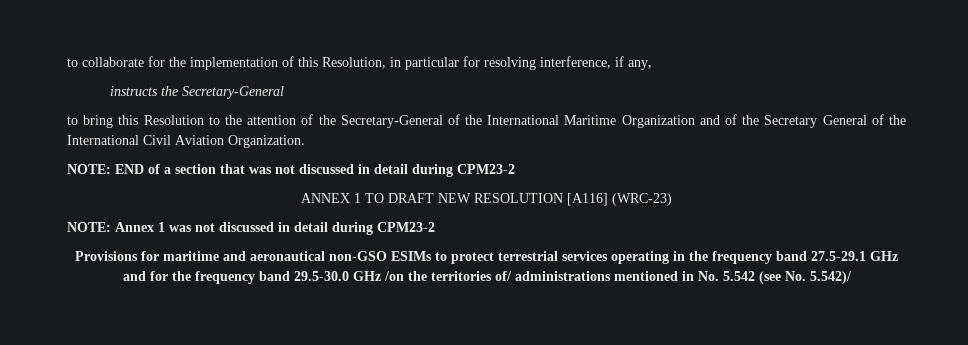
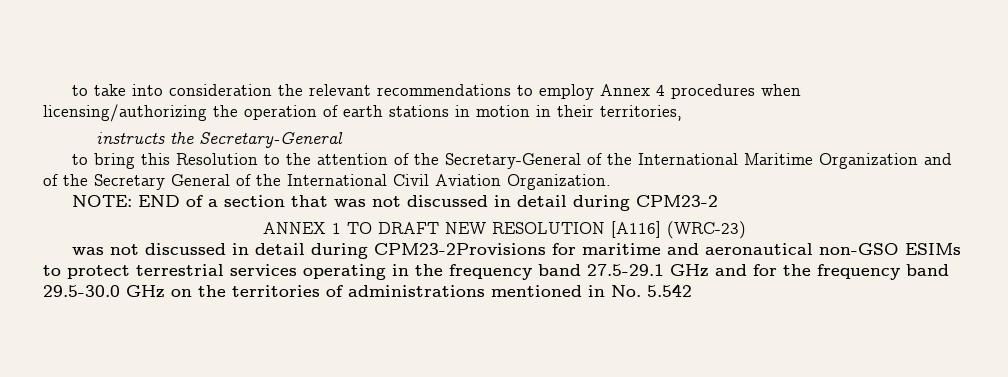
[67,56,652,70] to collaborate for the implementation of this Resolution, in particular for resolving interference, if any, -> [72,84,802,100] [43,104,682,122] to take into consideration the relevant recommendations to employ Annex 4 procedures when licensing/authorizing the operation of earth stations in motion in their territories,
[67,222,435,235] [75,251,138,261] NOTE: Annex 1 was not discussed in detail during CPM23-2 // Provisions -> [72,243,547,259] was not discussed in detail during CPM23-2Provisions
[383,271,404,281] /on -> [171,289,192,297] on
[494,271,512,281] of/ -> [326,285,343,297] of
[758,271,852,284] (see No. 5.542)/ -> (692, 290) none

